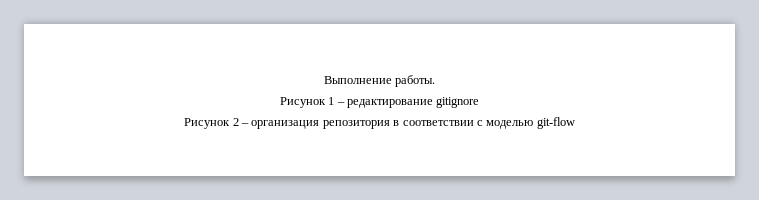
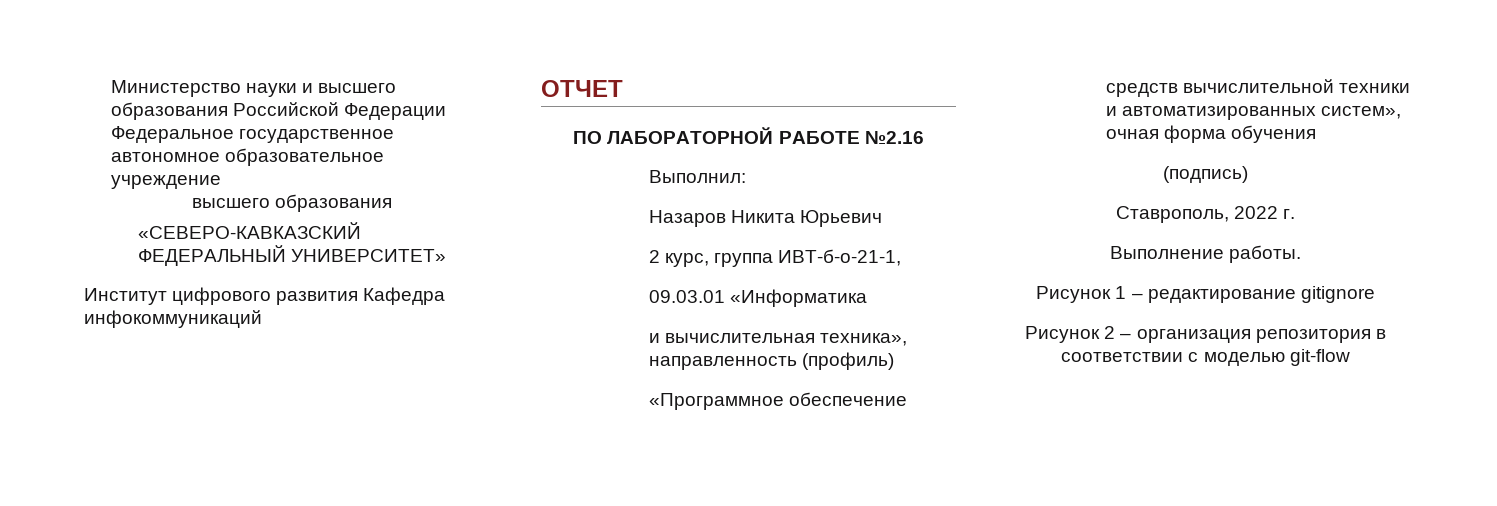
(323, 80) none -> [110,80,397,97] [110,102,447,120] [110,126,395,143] [110,148,385,166] [110,175,221,189] [191,194,392,212] [137,222,361,239] [137,245,446,266] [84,287,446,305] [84,310,262,328] [541,80,623,97] [573,127,924,144] [648,170,746,183] [648,210,882,227] [648,249,902,267] [648,289,867,307] [648,333,907,346] [648,352,894,370] [648,392,907,410] [1105,79,1410,97] [1105,106,1401,120] [1105,125,1316,143] [1163,166,1248,183] [1115,206,1296,223] Министерство науки и высшего образования Российской Федерации Федеральное государственное автономное образовательное учреждение // высшего образования // «СЕВЕРО-КАВКАЗСКИЙ ФЕДЕРАЛЬНЫЙ УНИВЕРСИТЕТ» // Институт цифрового развития Кафедра инфокоммуникаций // ОТЧЕТ // ПО ЛАБОРАТОРНОЙ РАБОТЕ №2.16 // Выполнил: // Назаров Никита Юрьевич // 2 курс, группа ИВТ-б-о-21-1, // 09.03.01 «Информатика // и вычислительная техника», направленность (профиль) // «Программное обеспечение средств вычислительной техники и автоматизированных систем», очная форма обучения // (подпись) // Ставрополь, 2022 г. //

